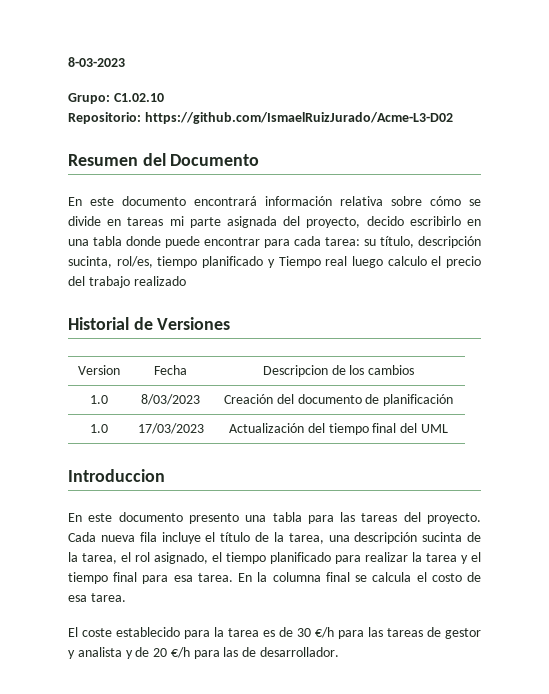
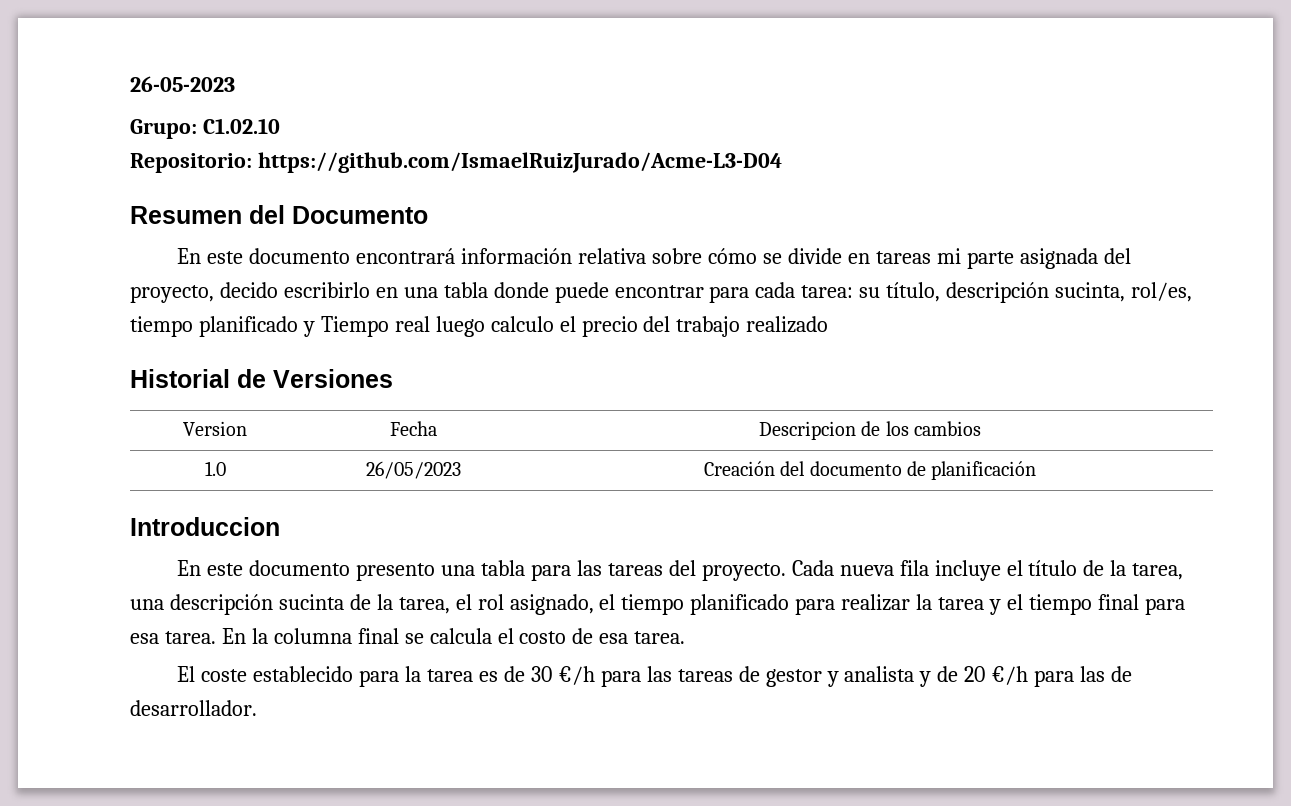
[68,57,125,67] 8-03-2023 -> [130,76,235,92] 26-05-2023
[144,112,453,124] https://github.com/IsmaelRuizJurado/Acme-L3-D02 -> [257,152,782,173] https://github.com/IsmaelRuizJurado/Acme-L3-D04
[141,394,200,405] 8/03/2023 -> [366,461,461,479] 26/05/2023
[89,424,108,433] [137,423,204,434] [229,423,448,435] // 1.0 | 17/03/2023 | Actualización del tiempo final del UML -> (1037, 470) none

